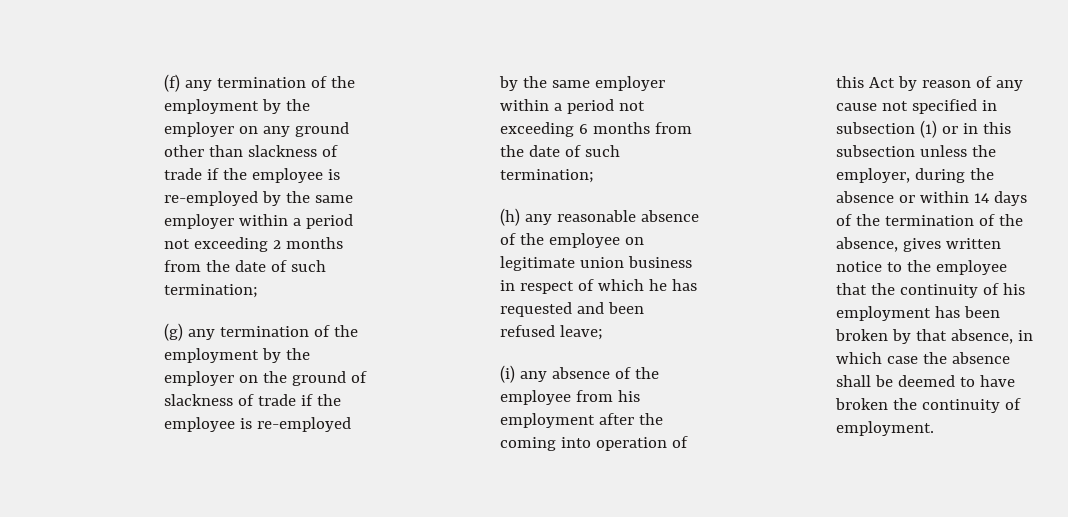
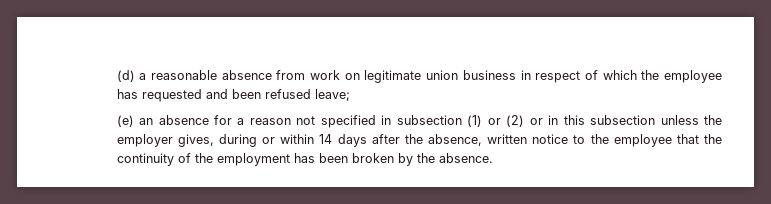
[164,74,355,92] [164,99,310,114] [164,122,349,137] [164,145,338,157] [164,168,340,183] [164,191,353,206] [164,214,353,229] [164,237,343,252] [164,260,326,272] [164,284,258,298] [164,323,358,341] [164,348,310,363] [164,371,367,386] [164,394,341,406] [164,417,351,432] [499,76,665,91] [500,99,645,114] [500,122,692,137] [500,145,620,157] [500,169,594,183] [500,208,699,226] [500,233,620,248] (f) any termination of the employment by the employer on any ground other than slackness of trade if the employee is re-employed by the same employer within a period not exceeding 2 months from the date of such termination; // (g) any termination of the employment by the employer on the ground of slackness of trade if the employee is re-employed by the same employer within a period not exceeding 6 months from the date of such termination; // (h) any reasonable absence of the employee -> [116,70,341,82] (d) a reasonable absence from work
[648,279,667,291] he -> [641,70,722,83] the employee
[500,365,659,383] [500,390,640,405] [500,413,663,428] [500,436,688,451] [836,76,1023,91] [836,103,877,111] (i) any absence of the employee from his employment after the coming into operation of this Act by reason of any cause -> [116,115,291,127] (e) an absence for a reason
(958, 130) none -> [506,115,543,127] (2) or
[836,168,994,183] [836,191,1027,206] [836,214,995,226] employer, during the absence or within 14 days of the termination of -> [116,134,400,147] employer gives, during or within 14 days after
[902,238,941,252] gives -> (482, 140) none
[1002,283,1025,295] his -> [194,153,213,163] the
[915,329,1033,344] [836,352,1010,364] [836,375,1015,387] [835,398,1021,413] [836,421,934,436] that absence, in which case the absence shall be deemed to have broken the continuity of employment. -> [416,153,493,163] the absence.

